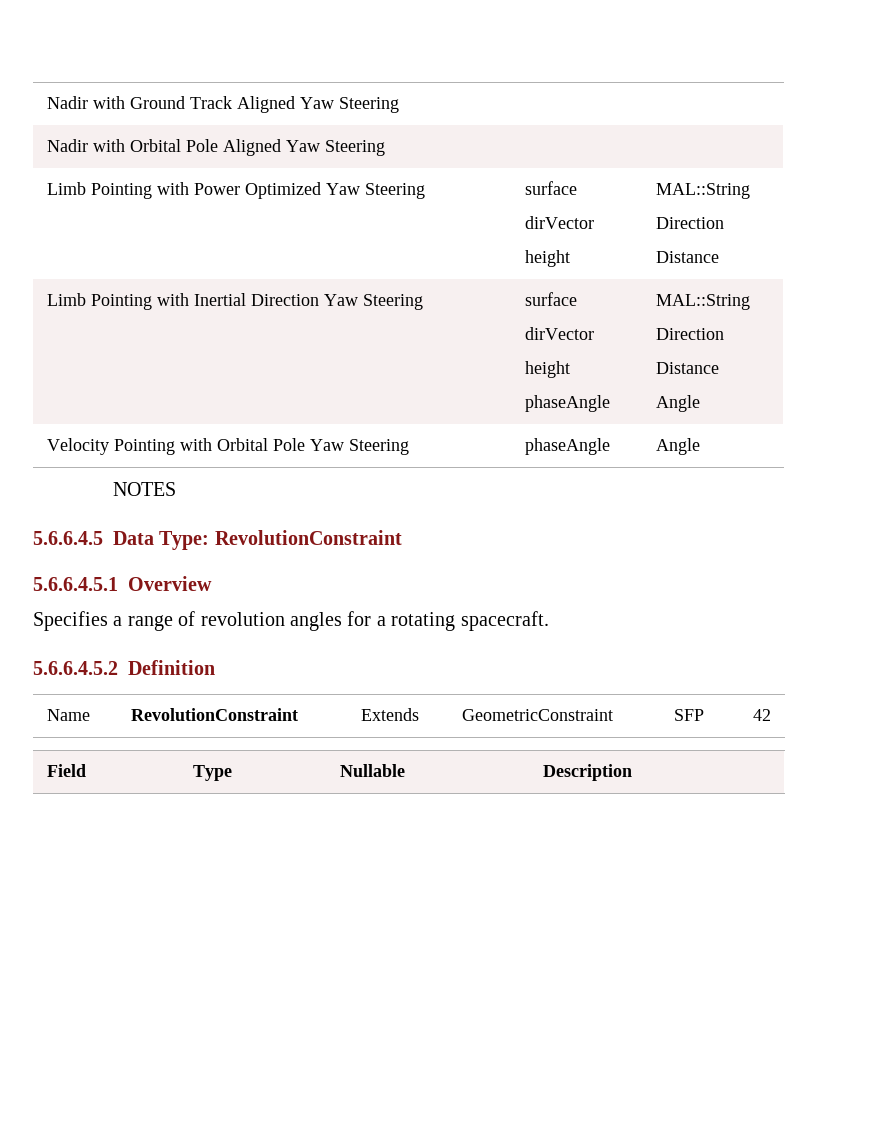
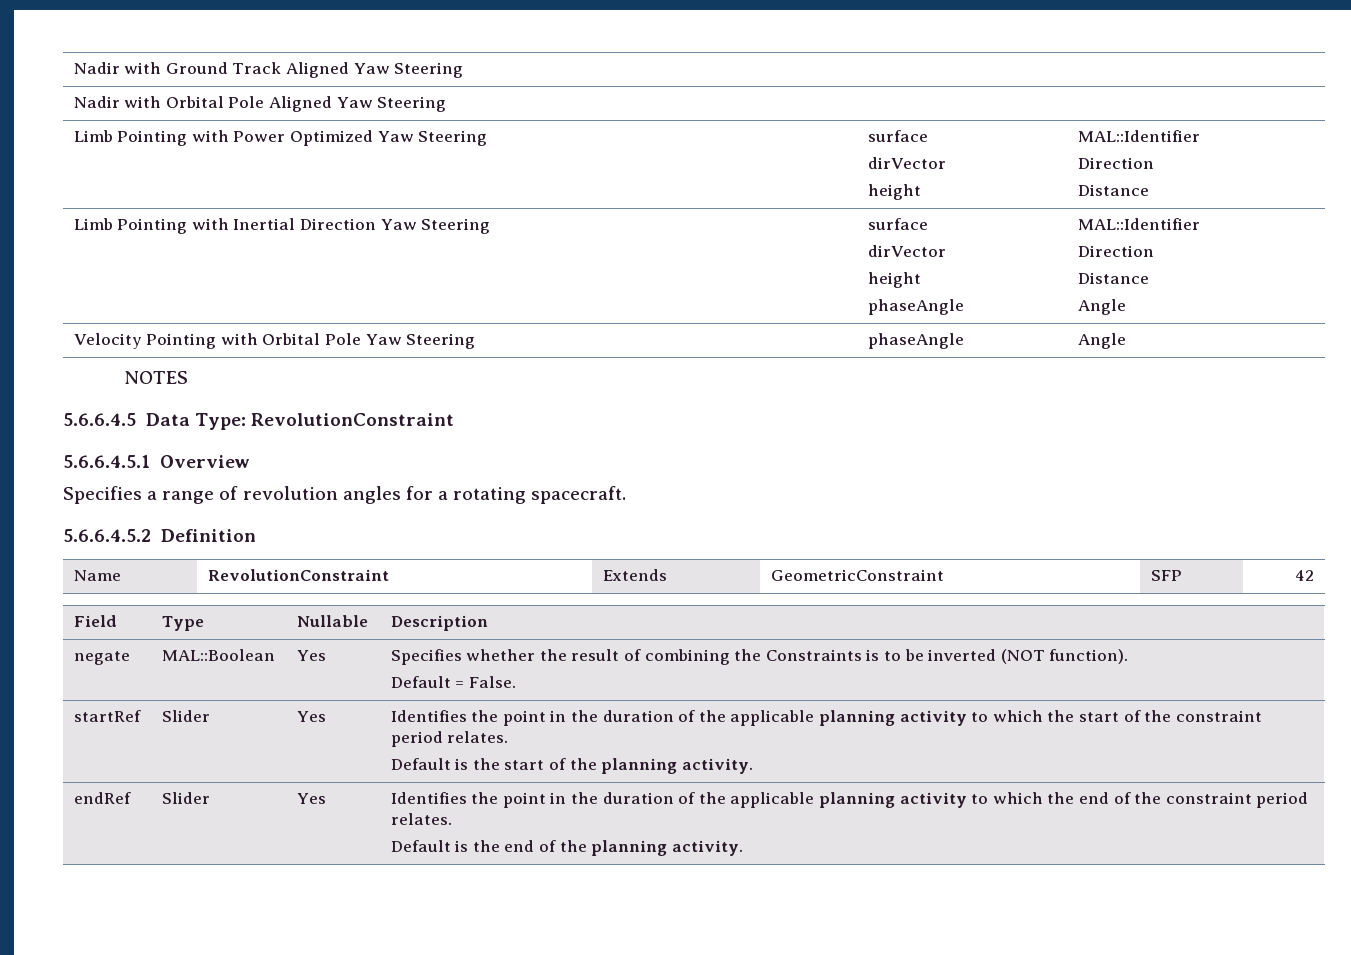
[655,183,750,199] MAL::String -> [1077,130,1200,142] MAL::Identifier
[655,294,750,310] MAL::String -> [1077,218,1200,230] MAL::Identifier
(632, 772) none -> [73,651,130,665] [161,649,275,661] [296,650,326,661] [390,649,1129,665] [390,676,516,688] [73,710,141,722] [161,710,210,722] [296,711,326,722] [390,710,1262,726] [390,731,509,747] [390,758,753,774] [73,792,131,804] [161,792,210,804] [296,793,326,804] [390,792,1309,808] [390,813,452,825] [390,840,743,856] // negate | MAL::Boolean | Yes | Specifies whether the result of combining the Constraints is to be inverted (NOT function). // Default = False. // startRef | Slider | Yes | Identifies the point in the duration of the applicable planning activity to which the start of the constraint period relates. // Default is the start of the planning activity. // endRef | Slider | Yes | Identifies the point in the duration of the applicable planning activity to which the end of the constraint period relates. // Default is the end of the planning activity.

